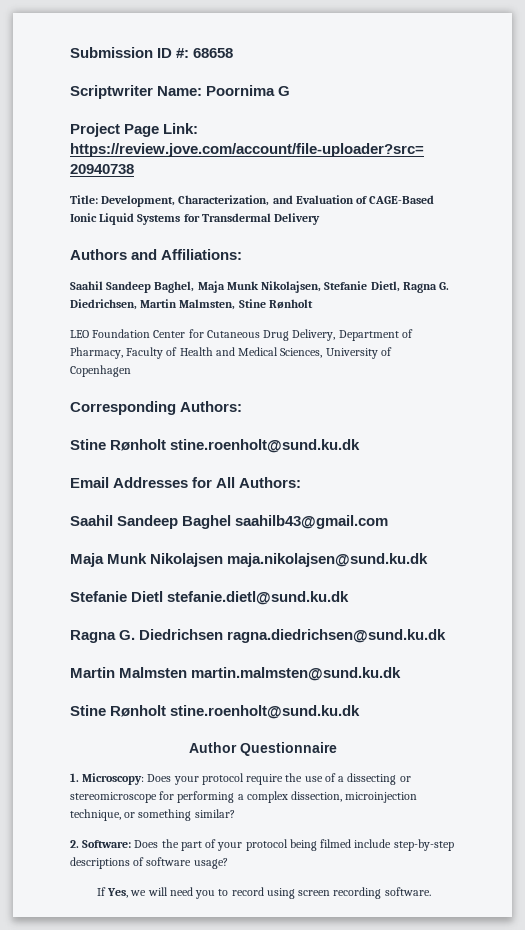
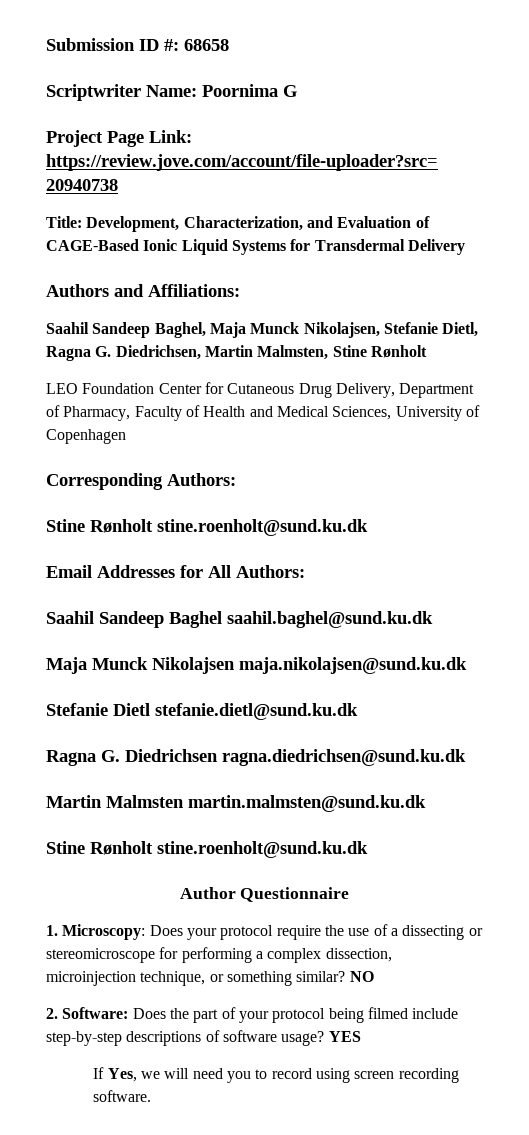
[226,281,259,290] Munk -> [250,322,300,334] Munck
[235,515,389,529] [70,553,148,567] saahilb43@gmail.com // Maja Munk -> [227,611,433,628] [46,657,148,674] saahil.baghel@sund.ku.dk // Maja Munck
(235, 813) none -> [349,971,374,982] NO
(228, 863) none -> [328,1031,361,1042] YES

